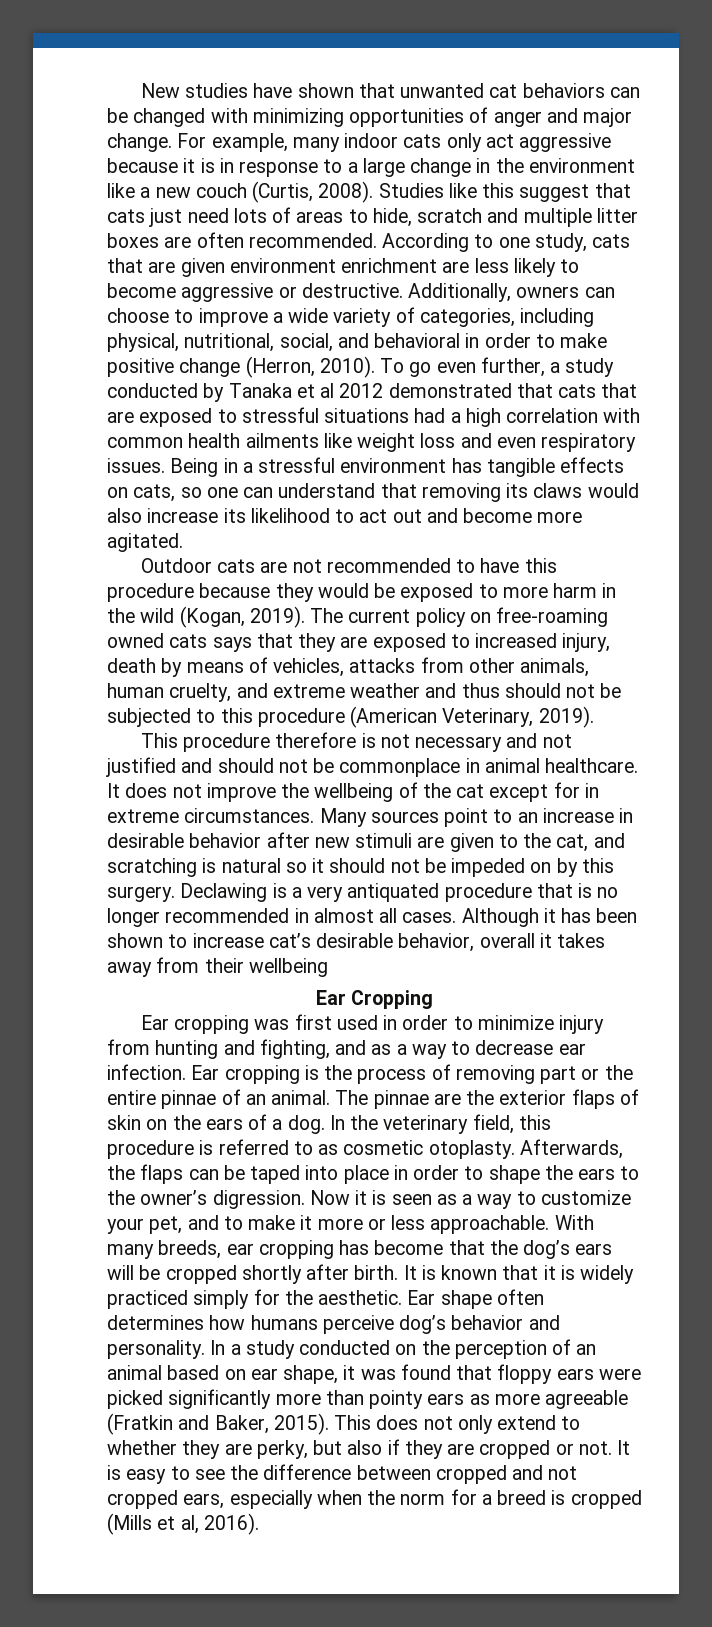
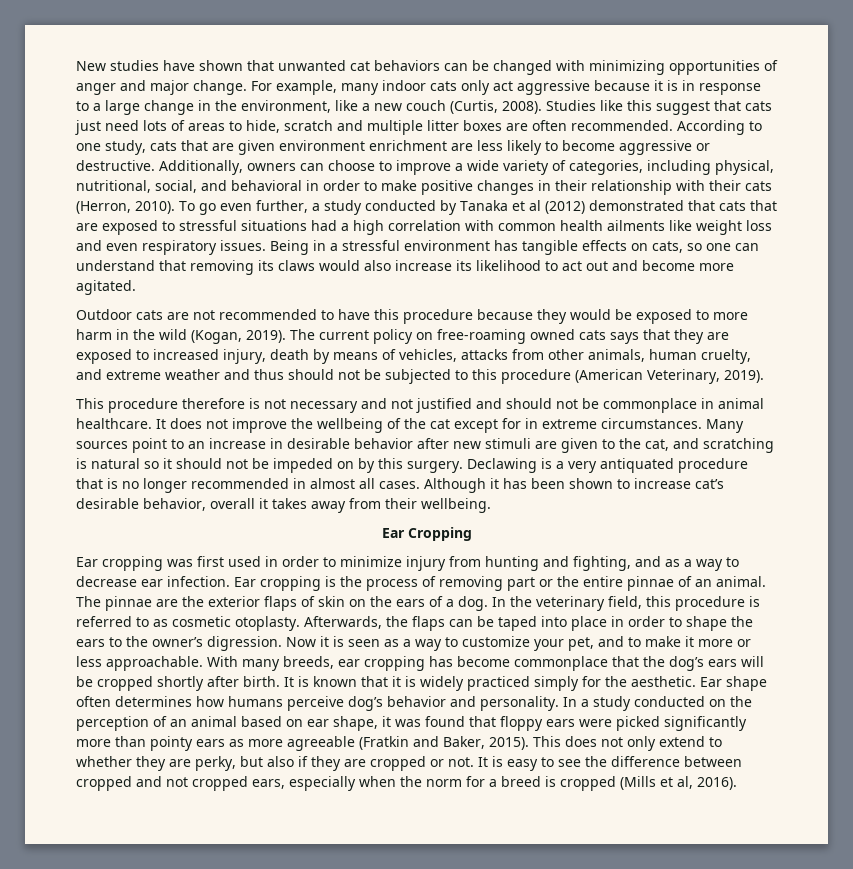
[528,158,635,173] environment -> [241,100,331,113] environment,
[179,358,241,377] change -> [477,180,772,195] changes in their relationship with their cats
[339,383,384,398] 2012 -> [545,201,585,214] (2012)
[248,958,328,977] wellbeing -> [421,498,491,513] wellbeing.
(444, 1247) none -> [514,656,608,671] commonplace

